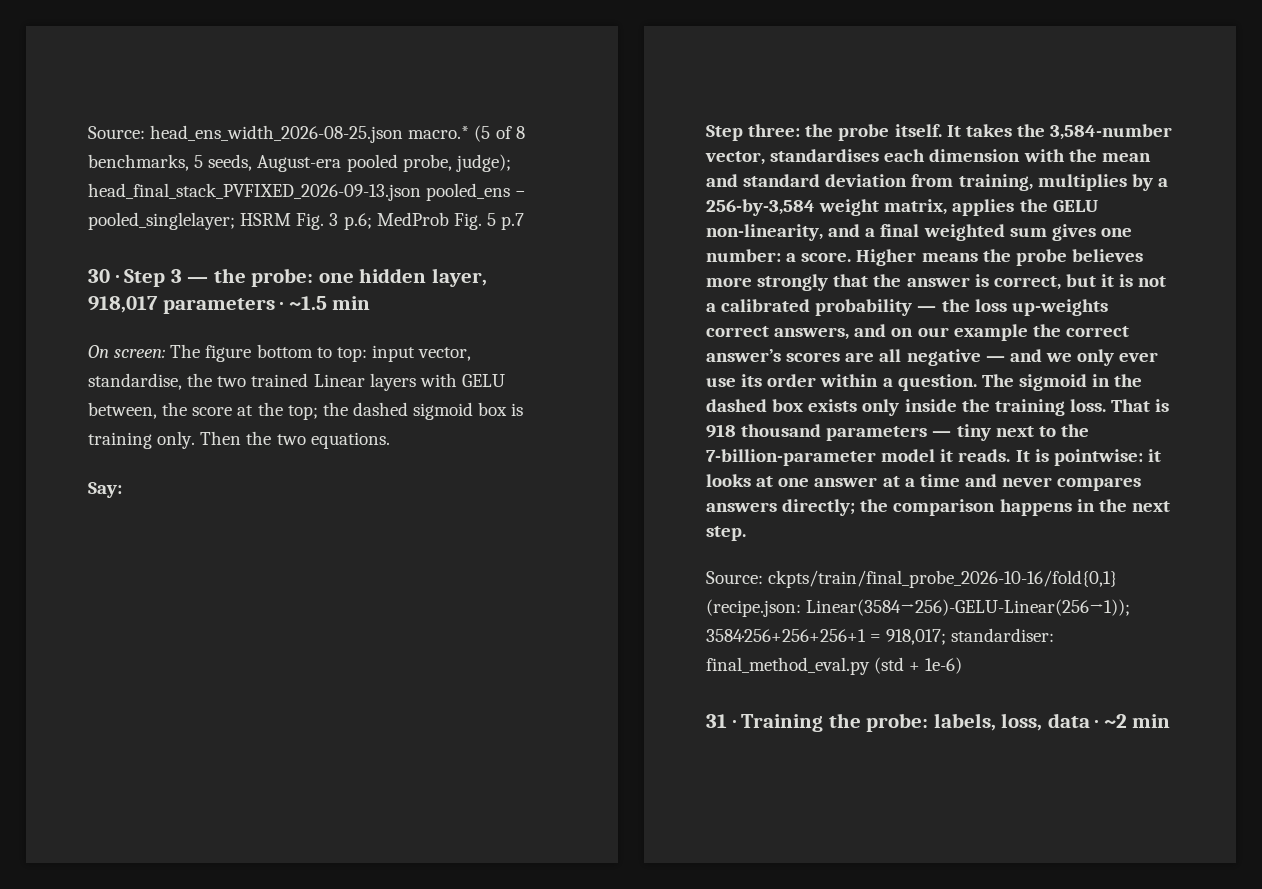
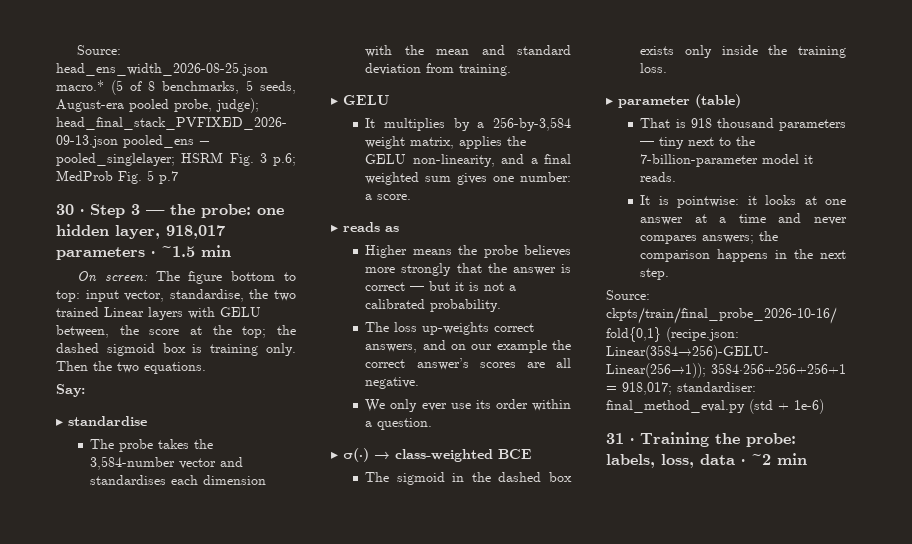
[706,124,961,141] Step three: the probe itself. It -> [56,416,147,426] [90,439,154,452] ▸ standardise // The probe
[705,151,765,165] vector, -> [179,457,244,469] vector and
[958,174,1033,191] training, -> [459,64,512,76] [331,95,389,105] [365,118,376,128] training. // ▸ GELU // It
(852, 257) none -> [331,222,399,232] // ▸ reads as //
[993,276,1061,290] correct, -> [365,282,425,291] correct —
[815,299,970,316] probability — the -> [430,299,502,312] [365,322,390,332] probability. // The
[906,349,1072,366] negative — and we -> [365,377,420,389] [365,399,386,412] negative. // We
(977, 382) none -> [331,448,532,462] // ▸ σ(·) → class-weighted BCE //
(1106, 405) none -> [606,94,741,108] // ▸ parameter (table) //
(1011, 455) none -> (677, 177) //
[706,499,856,516] answers directly; -> [702,235,755,244] answers;

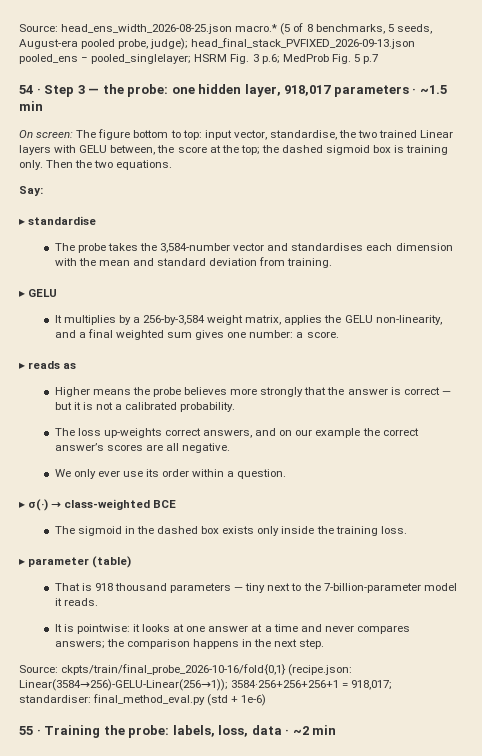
[56,204,74,215] 30 -> [19,85,33,94] 54
[606,433,624,444] 31 -> [19,726,33,735] 55

